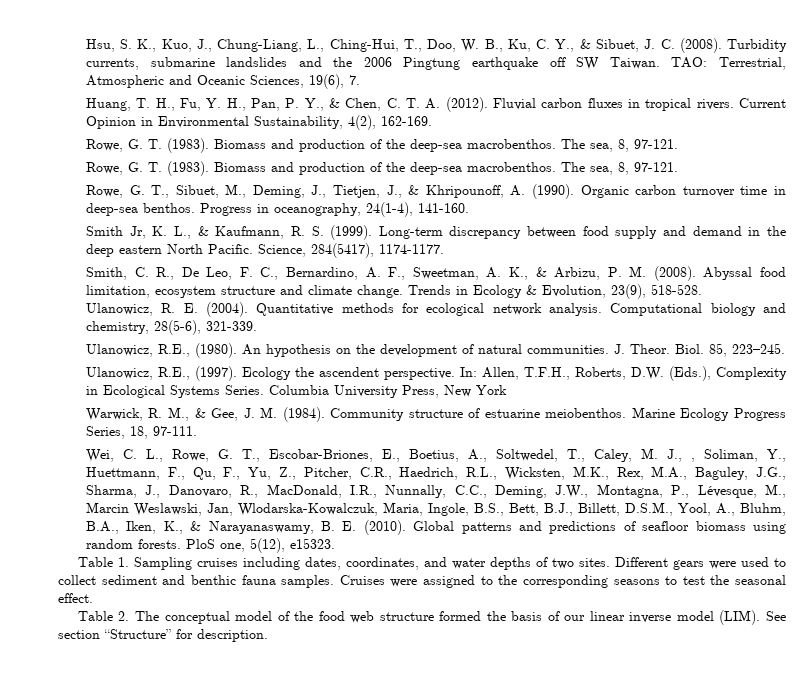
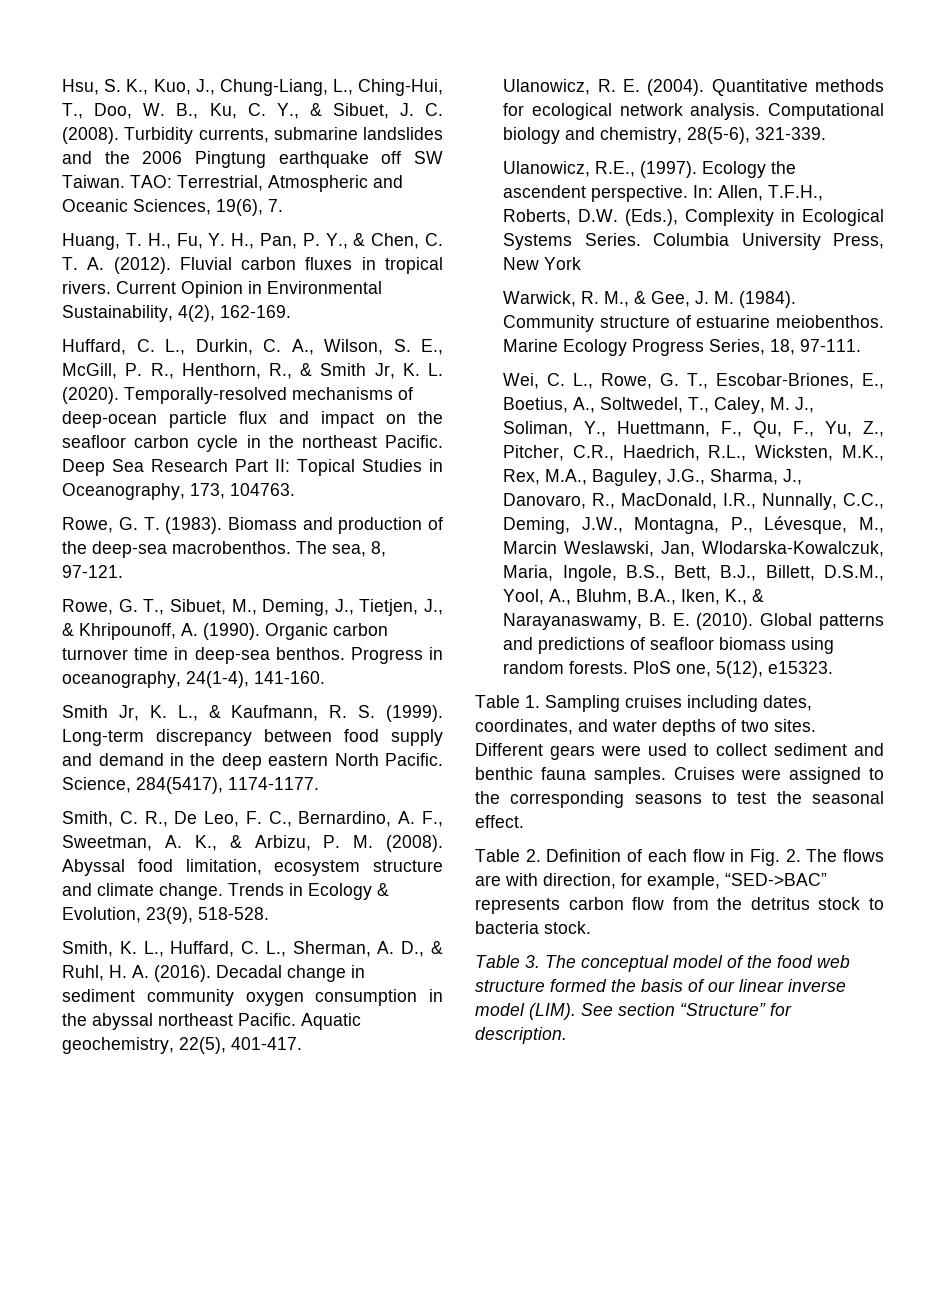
[85,138,678,153] Rowe, G. T. (1983). Biomass and production of the deep-sea macrobenthos. The sea, 8, 97-121. -> [62,339,443,355] [62,363,444,379] [62,387,414,404] [62,411,443,428] [62,435,443,452] [62,459,444,476] [62,483,296,500] Huffard, C. L., Durkin, C. A., Wilson, S. E., McGill, P. R., Henthorn, R., & Smith Jr, K. L. (2020). Temporally-resolved mechanisms of deep-ocean particle flux and impact on the seafloor carbon cycle in the northeast Pacific. Deep Sea Research Part II: Topical Studies in Oceanography, 173, 104763.
(702, 289) none -> [62,941,443,957] [62,965,366,982] [62,989,443,1006] [62,1013,362,1030] [62,1037,303,1054] // Smith, K. L., Huffard, C. L., Sherman, A. D., & Ruhl, H. A. (2016). Decadal change in sediment community oxygen consumption in the abyssal northeast Pacific. Aquatic geochemistry, 22(5), 401-417.
[85,343,785,358] // Ulanowicz, R.E., (1980). An hypothesis on the development of natural communities. J. Theor. Biol. 85, 223–245. -> (827, 133) none
[690,458,695,462] , -> (815, 405) none
(130, 616) none -> [546,849,884,866] [475,873,827,890] [475,897,884,914] [475,921,591,934] [475,955,540,968] Definition of each flow in Fig. 2. The flows are with direction, for example, “SED->BAC” represents carbon flow from the detritus stock to bacteria stock. // Table 3.

